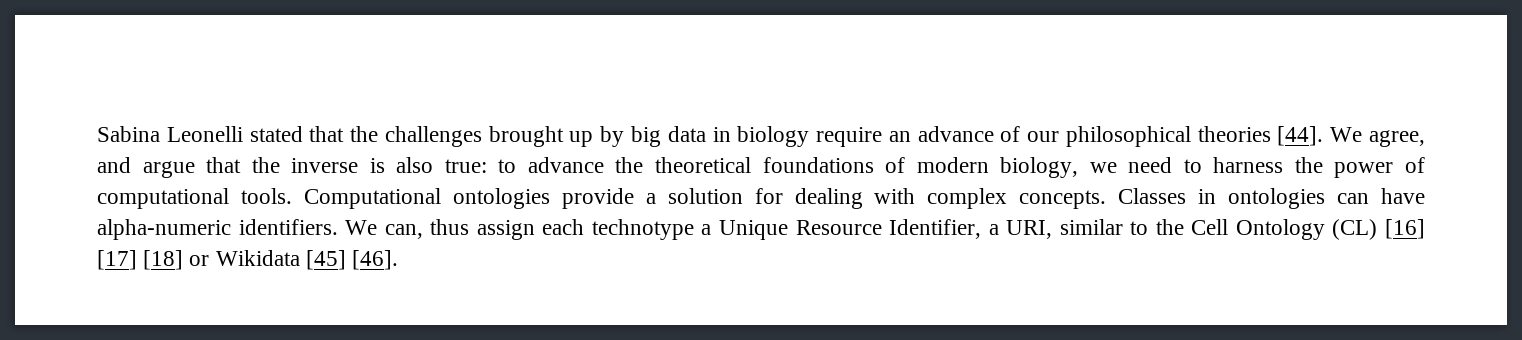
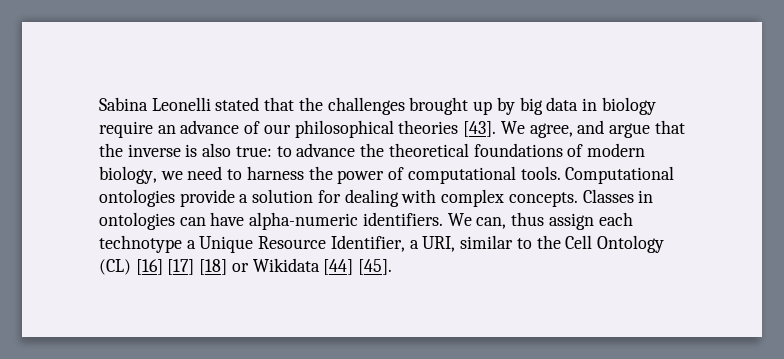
[1277,126,1324,146] [44]. -> [463,121,497,137] [43].
[305,250,399,270] [45] [46]. -> [323,259,393,275] [44] [45].

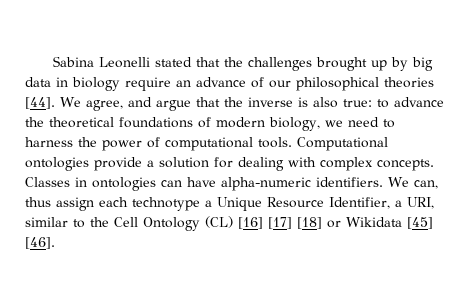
[463,121,497,137] [43]. -> [25,97,55,109] [44].
[323,259,393,275] [44] [45]. -> [407,217,433,229] [25,237,55,249] [45] [46].

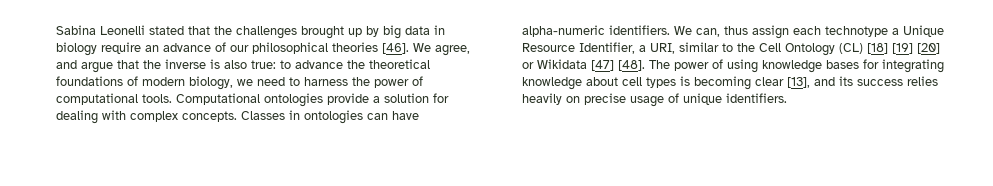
[25,97,55,109] [44]. -> [382,43,409,54] [46].
[238,217,433,229] [25,237,55,249] [16] [17] [18] or Wikidata [45] [46]. -> [867,43,940,54] [522,59,944,73] [522,76,938,90] [522,93,787,107] [18] [19] [20] or Wikidata [47] [48]. The power of using knowledge bases for integrating knowledge about cell types is becoming clear [13], and its success relies heavily on precise usage of unique identifiers.

